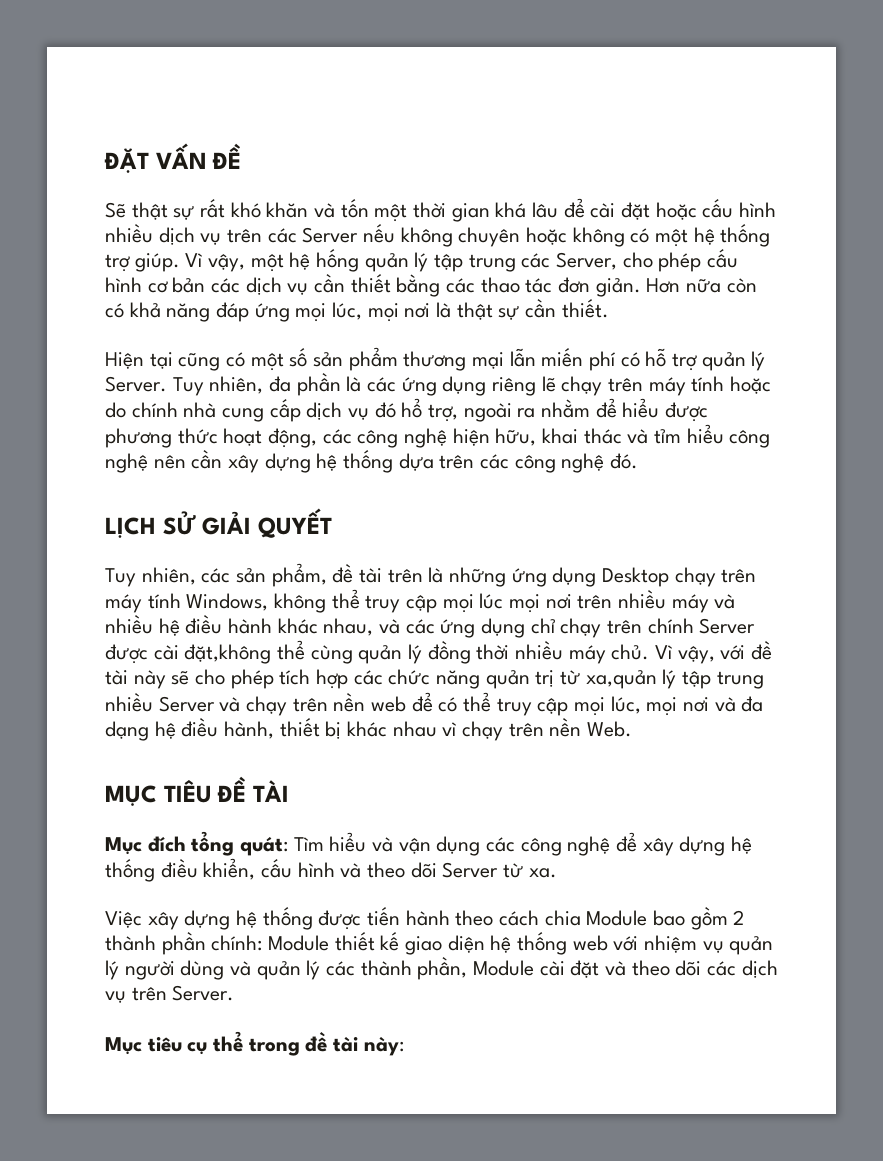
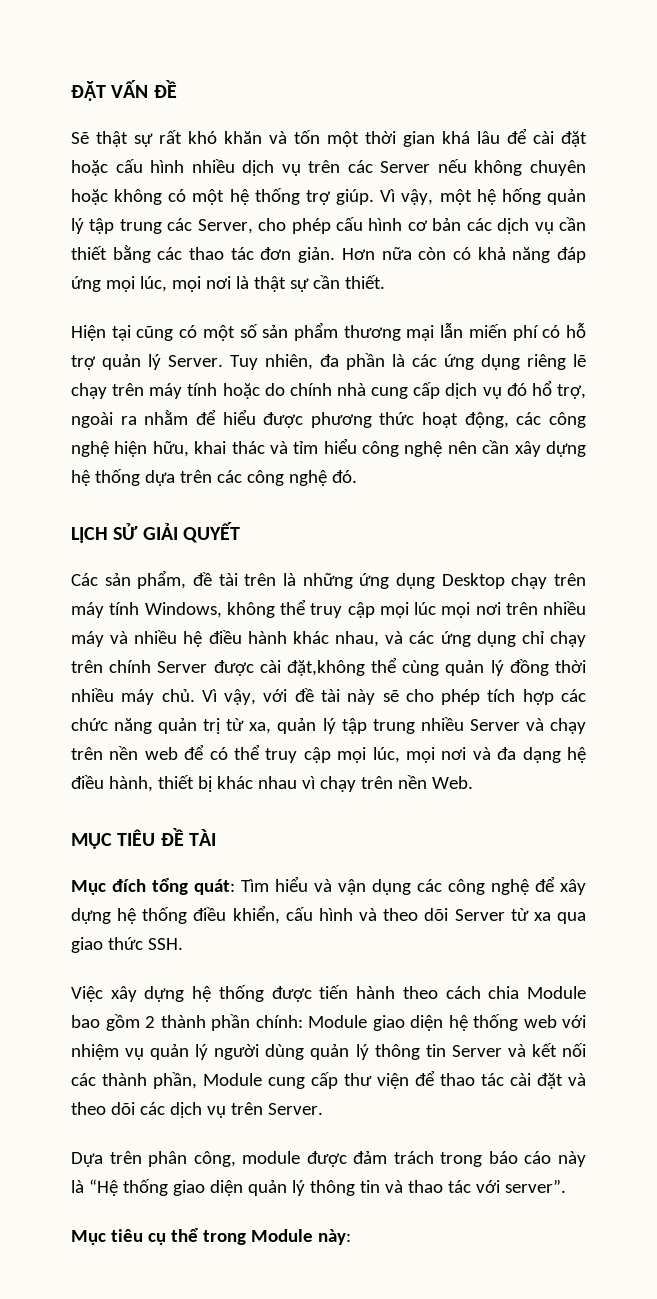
[105,567,231,587] Tuy nhiên, các -> [71,573,98,586] Các
[585,670,657,689] xa,quản -> [249,718,317,734] xa, quản
[528,868,557,878] xa. -> [533,912,586,924] [71,937,183,953] xa qua giao thức SSH.
[334,932,400,951] thiết kế -> (367, 1021) none
[230,957,535,980] và quản lý các thành phần, Module -> [310,1043,587,1060] [71,1070,504,1089] quản lý thông tin Server và kết nối các thành phần, Module cung cấp thư viện để thao tác
(235, 993) none -> [71,1151,586,1167] [71,1179,566,1196] // Dựa trên phân công, module được đảm trách trong báo cáo này là “Hệ thống giao diện quản lý thông tin và thao tác với server”.
[305,1032,359,1052] đề tài -> [250,1229,313,1242] Module

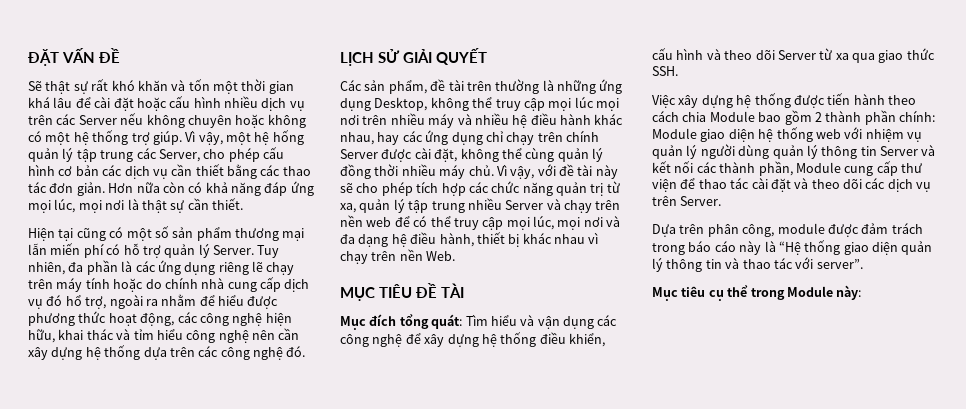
(277, 579) none -> [495,79,540,94] thường
[441,573,586,589] [71,602,222,618] Desktop chạy trên máy tính Windows, -> [374,97,428,111] Desktop,
[385,631,404,644] và -> [377,132,400,145] hay
[286,660,365,676] đặt,không -> [434,148,499,162] đặt, không

